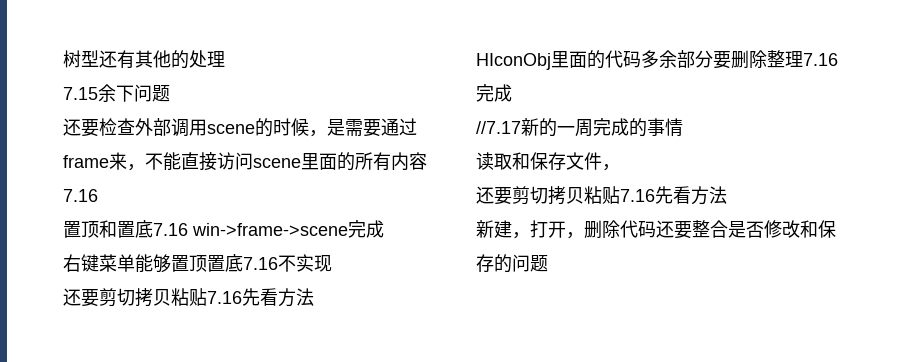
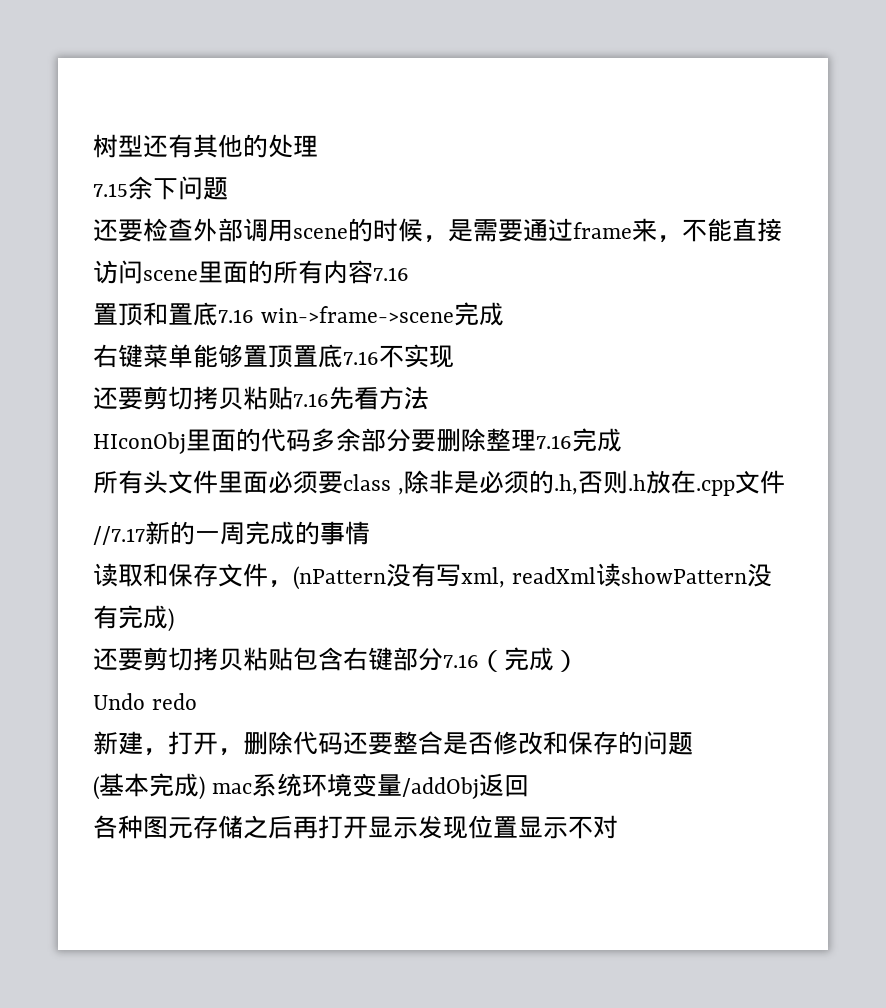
(512, 93) none -> [93,470,785,496] // 所有头文件里面必须要class ,除非是必须的.h,否则.h放在.cpp文件
[476,186,727,205] // 还要剪切拷贝粘贴7.16先看方法 -> [293,563,772,590] [93,605,174,632] [93,647,579,672] [93,693,197,710] (nPattern没有写xml, readXml读showPattern没有完成) // 还要剪切拷贝粘贴包含右键部分7.16（完成） // Undo redo
(548, 263) none -> [93,773,529,800] [93,815,618,839] // (基本完成) mac系统环境变量/addObj返回 // 各种图元存储之后再打开显示发现位置显示不对

